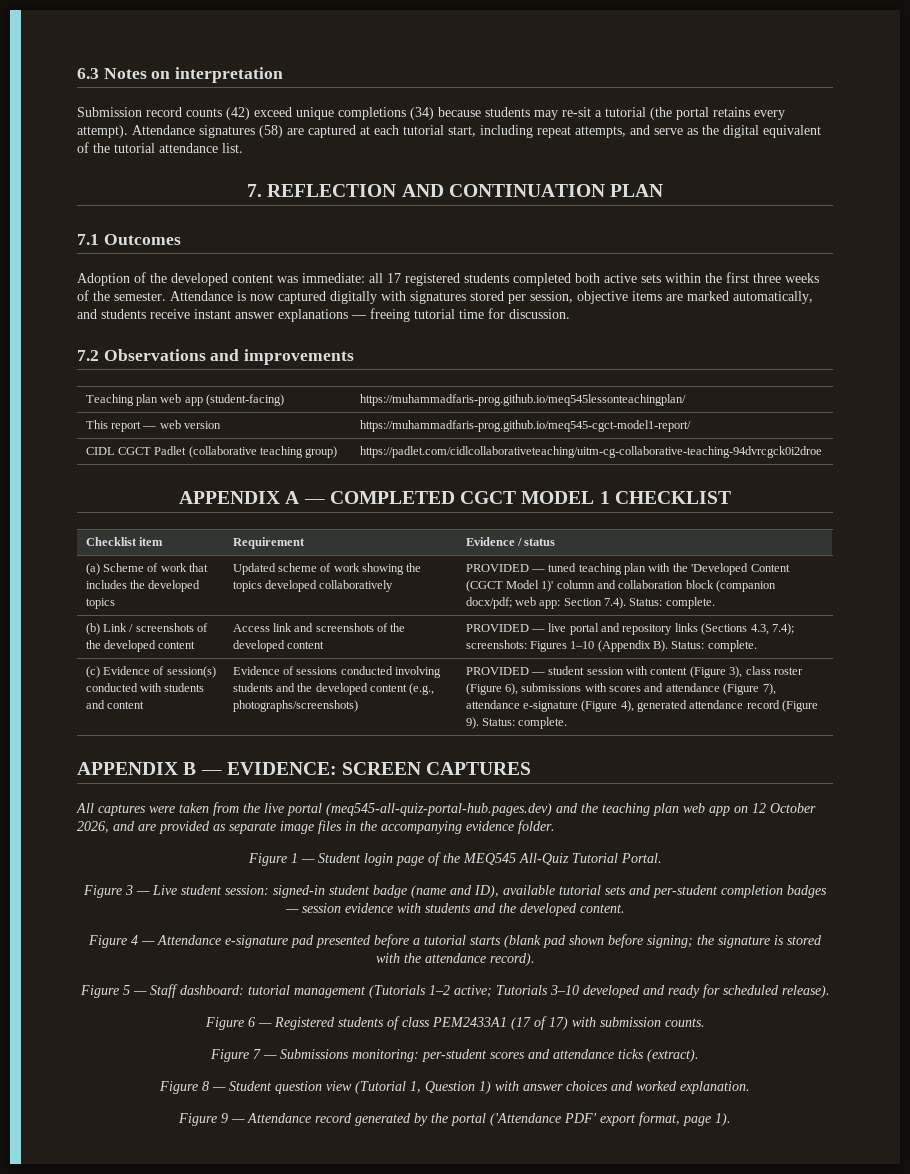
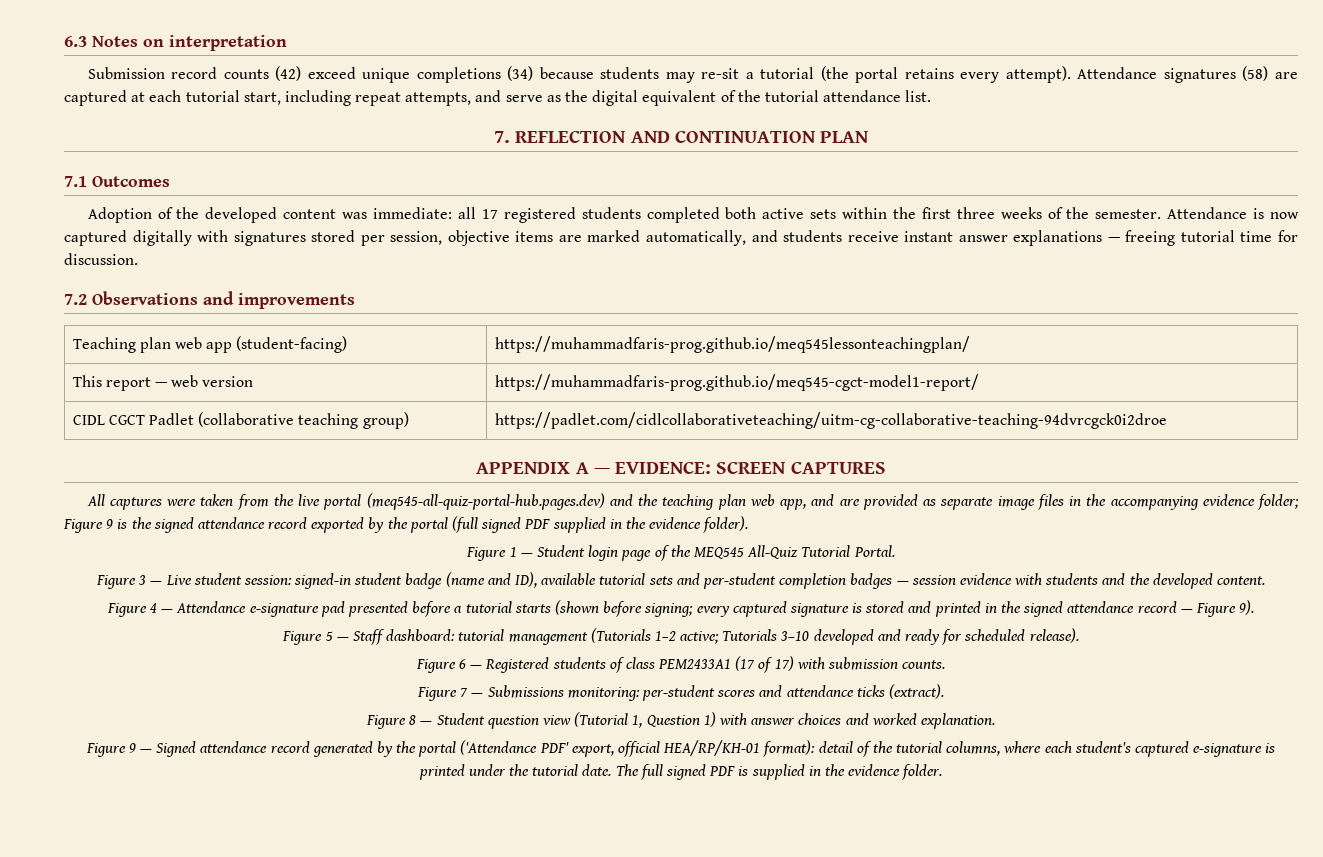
[329,491,731,504] [85,537,163,546] [232,537,305,549] [465,537,556,546] [85,563,209,575] [85,580,201,592] [85,598,115,609] [232,563,422,575] [232,580,394,592] [465,563,790,575] [465,580,777,592] [465,597,715,609] [85,623,209,635] [85,640,196,652] [232,623,406,632] [232,640,324,652] [465,623,794,635] [465,640,757,652] [85,666,216,678] [85,683,205,692] [85,700,144,709] [232,666,442,678] [232,683,435,695] [232,700,358,712] [465,666,803,678] [465,683,776,695] [465,700,819,712] [465,717,568,729] [77,762,222,775] COMPLETED CGCT MODEL 1 CHECKLIST // Checklist item | Requirement | Evidence / status // (a) Scheme of work that includes the developed topics | Updated scheme of work showing the topics developed collaboratively | PROVIDED — tuned teaching plan with the 'Developed Content (CGCT Model 1)' column and collaboration block (companion docx/pdf; web app: Section 7.4). Status: complete. // (b) Link / screenshots of the developed content | Access link and screenshots of the developed content | PROVIDED — live portal and repository links (Sections 4.3, 7.4); screenshots: Figures 1–10 (Appendix B). Status: complete. // (c) Evidence of session(s) conducted with students and content | Evidence of sessions conducted involving students and the developed content (e.g., photographs/screenshots) | PROVIDED — student session with content (Figure 3), class roster (Figure 6), submissions with scores and attendance (Figure 7), attendance e-signature (Figure 4), generated attendance record (Figure 9). Status: complete. // APPENDIX B — -> (610, 471) none
[709,803,816,816] [77,821,109,833] app on 12 October 2026, -> [780,499,807,510] app,
[518,820,555,834] folder. -> [1258,494,1300,510] [63,516,749,533] folder; Figure 9 is the signed attendance record exported by the portal (full signed PDF supplied in the evidence folder).
[504,934,822,948] [375,953,535,966] (blank pad shown before signing; the signature is stored with the attendance record). -> [554,600,1255,617] (shown before signing; every captured signature is stored and printed in the signed attendance record — Figure 9).
[247,1113,311,1123] Attendance -> [156,741,268,757] Signed attendance
[600,1112,731,1126] export format, page 1). -> [571,740,1276,757] [418,764,943,780] export, official HEA/RP/KH-01 format): detail of the tutorial columns, where each student's captured e-signature is printed under the tutorial date. The full signed PDF is supplied in the evidence folder.

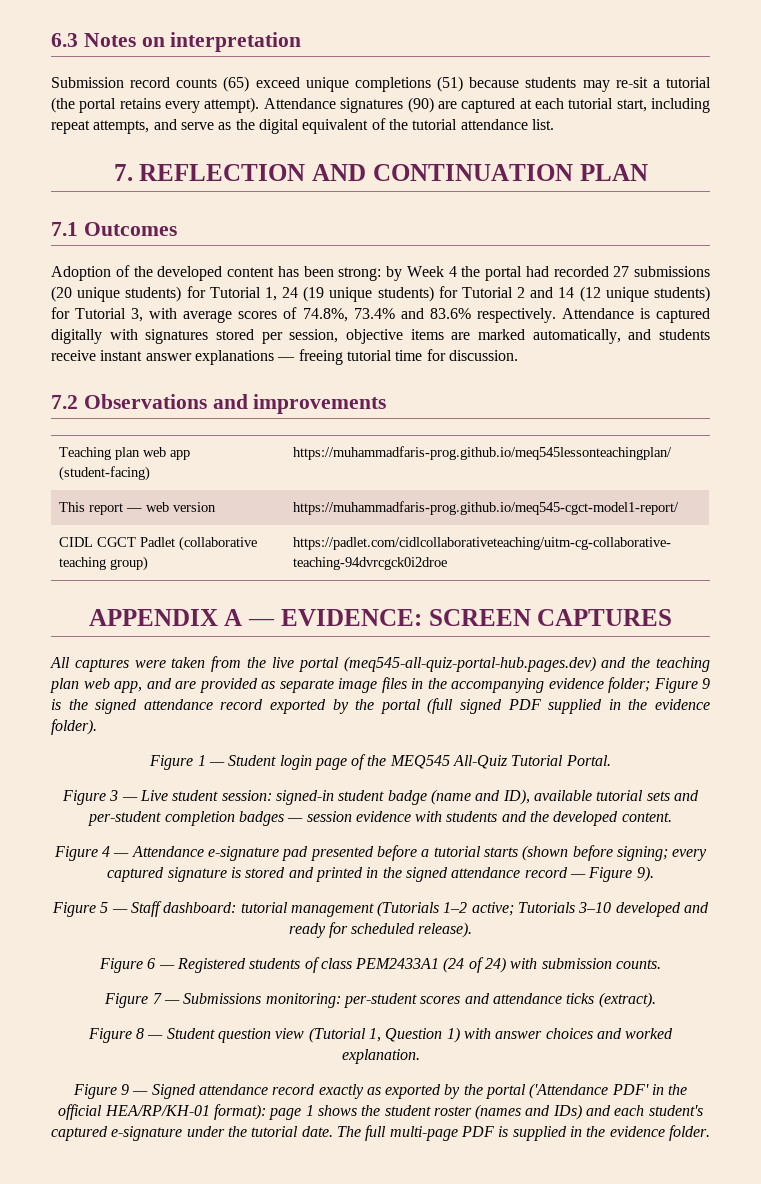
[275,66,302,81] (42) -> [223,76,250,92] (65)
[507,66,534,81] (34) -> [437,76,464,92] (51)
[1242,66,1269,81] (58) -> [407,97,434,113] (90)
[342,207,1162,223] was immediate: all 17 registered students completed both active sets within the first three weeks of the semester. -> [277,266,710,281] [51,286,710,302] [51,307,556,323] has been strong: by Week 4 the portal had recorded 27 submissions (20 unique students) for Tutorial 1, 24 (19 unique students) for Tutorial 2 and 14 (12 unique students) for Tutorial 3, with average scores of 74.8%, 73.4% and 83.6% respectively.
[1269,212,1299,219] now -> (650, 313) none
[735,656,794,673] (17 of 17) -> [443,957,507,973] (24 of 24)
[312,741,373,757] generated -> [318,1084,442,1099] exactly as exported
[571,744,614,757] export, -> [652,1084,688,1095] in the
[818,741,1042,757] detail of the tutorial columns, where -> [269,1104,612,1120] page 1 shows the student roster (names and IDs) and
[1265,743,1276,753] [418,764,465,780] is printed -> (183, 1133) none
[665,764,706,780] signed -> [389,1126,458,1141] multi-page

